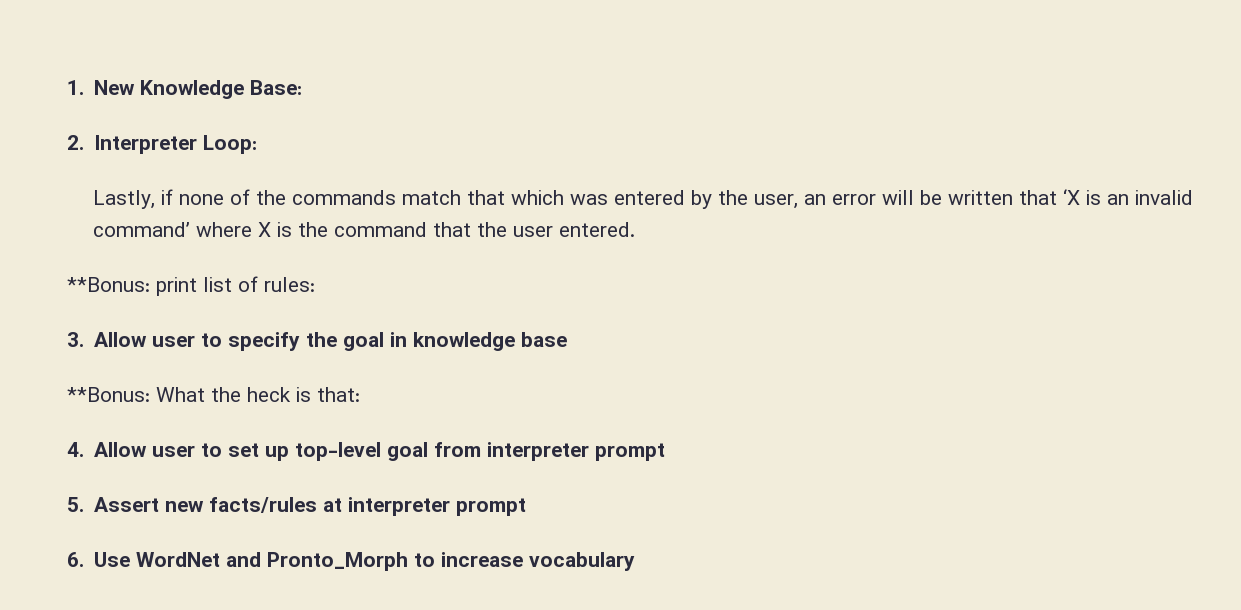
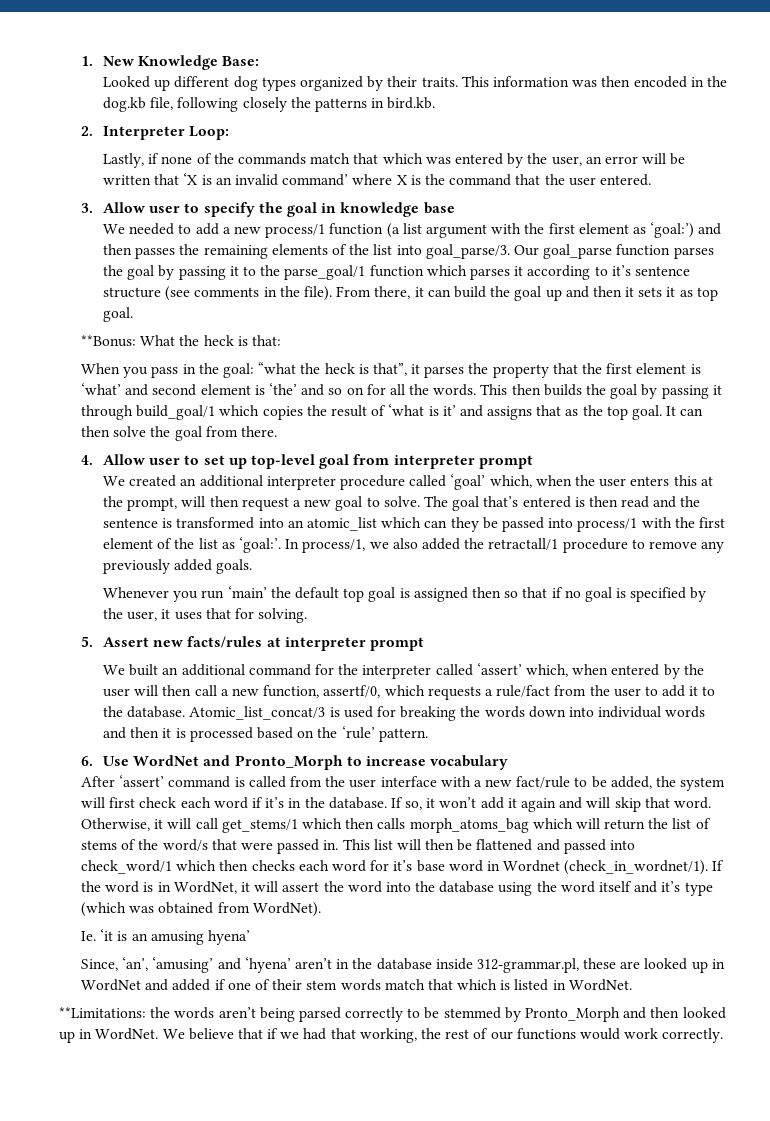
(302, 87) none -> [103,76,727,91] [103,97,436,112] // Looked up different dog types organized by their traits. This information was then encoded in the dog.kb file, following closely the patterns in bird.kb.
[66,276,315,296] // **Bonus: print list of rules: -> (651, 180) none
(567, 339) none -> [103,222,722,238] [103,244,714,259] [103,265,690,280] [103,286,718,301] [103,307,134,322] // We needed to add a new process/1 function (a list argument with the first element as ‘goal:’) and then passes the remaining elements of the list into goal_parse/3. Our goal_parse function parses the goal by passing it to the parse_goal/1 function which parses it according to it’s sentence structure (see comments in the file). From there, it can build the goal up and then it sets it as top goal.
(360, 394) none -> [81,362,701,378] [81,383,722,399] [81,404,704,420] [81,426,277,441] // When you pass in the goal: “what the heck is that”, it parses the property that the first element is ‘what’ and second element is ‘the’ and so on for all the words. This then builds the goal by passing it through build_goal/1 which copies the result of ‘what is it’ and assigns that as the top goal. It can then solve the goal from there.
(665, 452) none -> [103,474,713,490] [103,496,701,511] [103,517,725,532] [103,537,725,553] [103,559,253,574] [103,586,707,602] [103,608,308,623] // We created an additional interpreter procedure called ‘goal’ which, when the user enters this at the prompt, will then request a new goal to solve. The goal that’s entered is then read and the sentence is transformed into an atomic_list which can they be passed into process/1 with the first element of the list as ‘goal:’. In process/1, we also added the retractall/1 procedure to remove any previously added goals. // Whenever you run ‘main’ the default top goal is assigned then so that if no goal is specified by the user, it uses that for solving.
(526, 507) none -> [103,663,704,679] [103,685,716,700] [103,706,706,721] [103,726,428,742] // We built an additional command for the interpreter called ‘assert’ which, when entered by the user will then call a new function, assertf/0, which requests a rule/fact from the user to add it to the database. Atomic_list_concat/3 is used for breaking the words down into individual words and then it is processed based on the ‘rule’ pattern.
(635, 561) none -> [81,775,726,791] [81,797,711,812] [81,818,711,833] [81,839,636,854] [81,860,725,875] [81,881,713,896] [81,902,321,917] [81,929,250,945] [81,957,725,973] [81,979,632,991] [59,1007,726,1022] [59,1028,724,1043] // After ‘assert’ command is called from the user interface with a new fact/rule to be added, the system will first check each word if it’s in the database. If so, it won’t add it again and will skip that word. Otherwise, it will call get_stems/1 which then calls morph_atoms_bag which will return the list of stems of the word/s that were passed in. This list will then be flattened and passed into check_word/1 which then checks each word for it’s base word in Wordnet (check_in_wordnet/1). If the word is in WordNet, it will assert the word into the database using the word itself and it’s type (which was obtained from WordNet). // Ie. ‘it is an amusing hyena’ // Since, ‘an’, ‘amusing’ and ‘hyena’ aren’t in the database inside 312-grammar.pl, these are looked up in WordNet and added if one of their stem words match that which is listed in WordNet. // **Limitations: the words aren’t being parsed correctly to be stemmed by Pronto_Morph and then looked up in WordNet. We believe that if we had that working, the rest of our functions would work correctly.

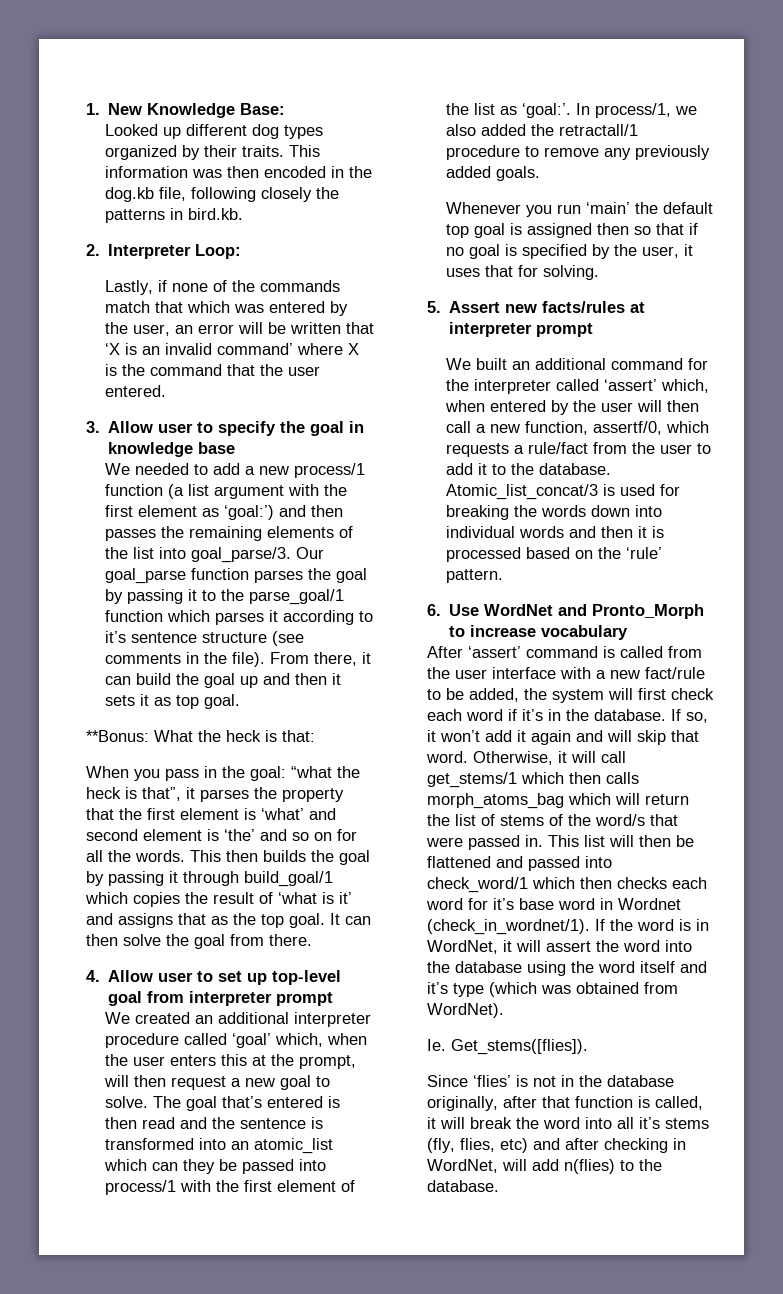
[100,929,250,945] [81,957,725,973] [81,979,632,991] [59,1007,726,1022] [59,1028,724,1043] ‘it is an amusing hyena’ // Since, ‘an’, ‘amusing’ and ‘hyena’ aren’t in the database inside 312-grammar.pl, these are looked up in WordNet and added if one of their stem words match that which is listed in WordNet. // **Limitations: the words aren’t being parsed correctly to be stemmed by Pronto_Morph and then looked up in WordNet. We believe that if we had that working, the rest of our functions would work correctly. -> [451,1039,589,1055] [427,1075,675,1087] [427,1096,704,1111] [427,1117,710,1129] [427,1138,687,1153] [427,1159,663,1174] [427,1180,500,1192] Get_stems([flies]). // Since ‘flies’ is not in the database originally, after that function is called, it will break the word into all it’s stems (fly, flies, etc) and after checking in WordNet, will add n(flies) to the database.

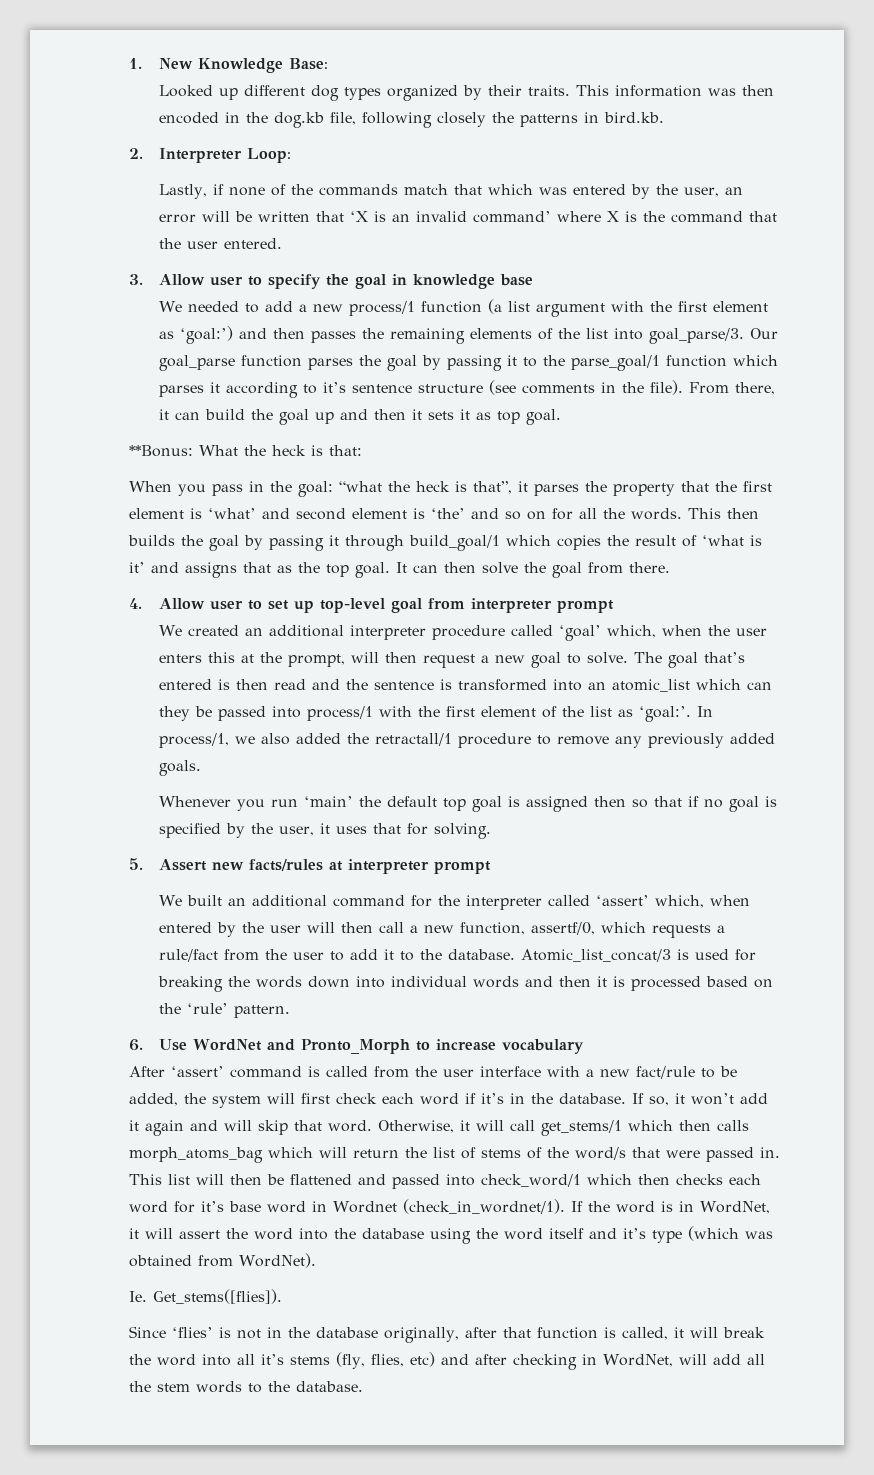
[564,1159,616,1174] n(flies) -> [746,1354,765,1365] [128,1381,242,1393] all the stem words

